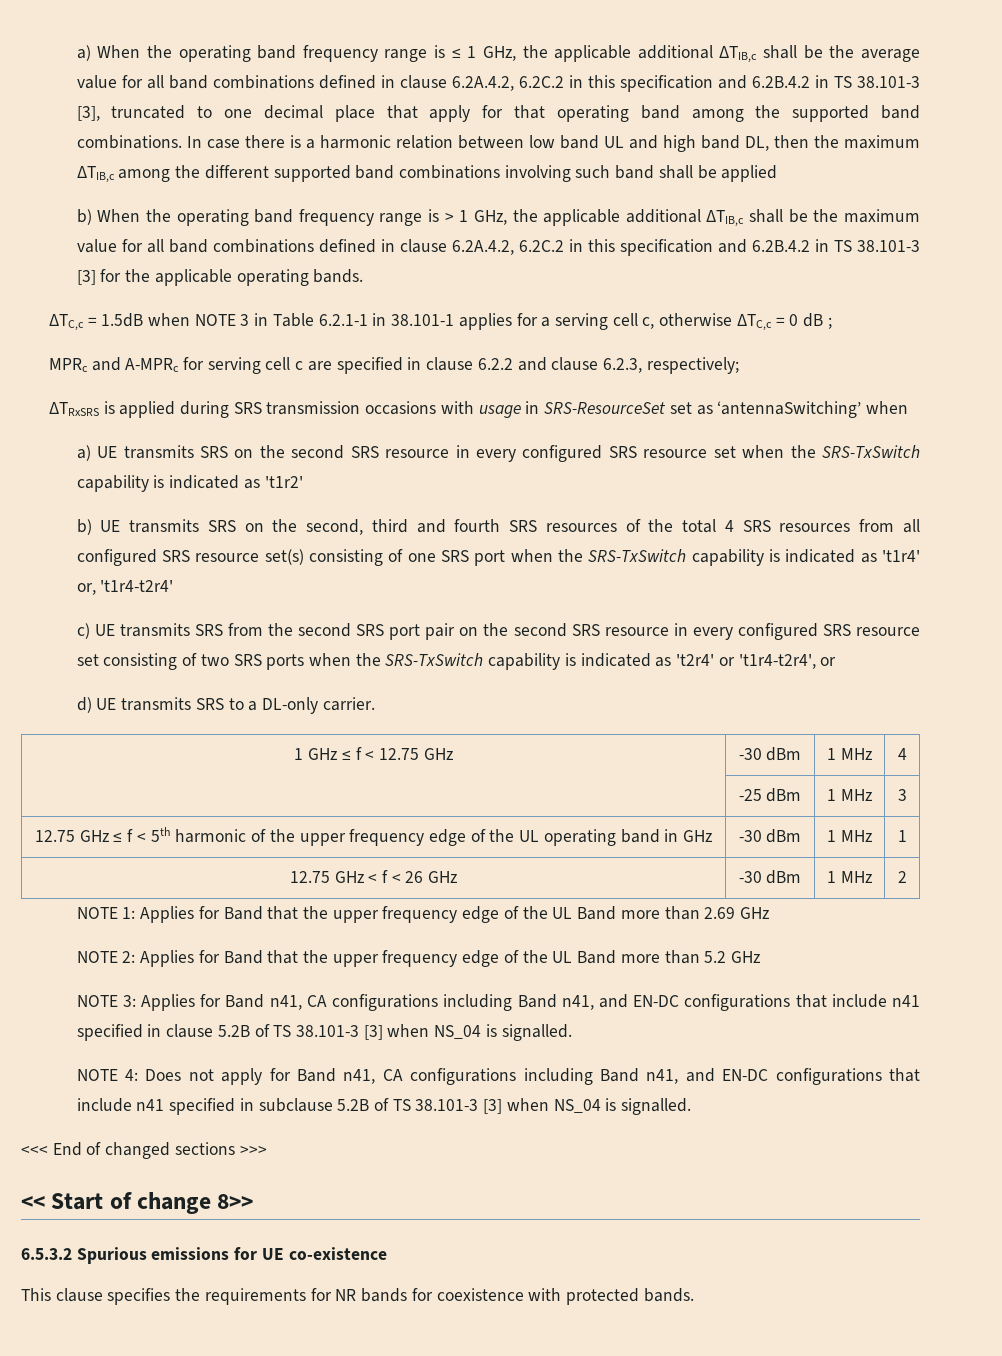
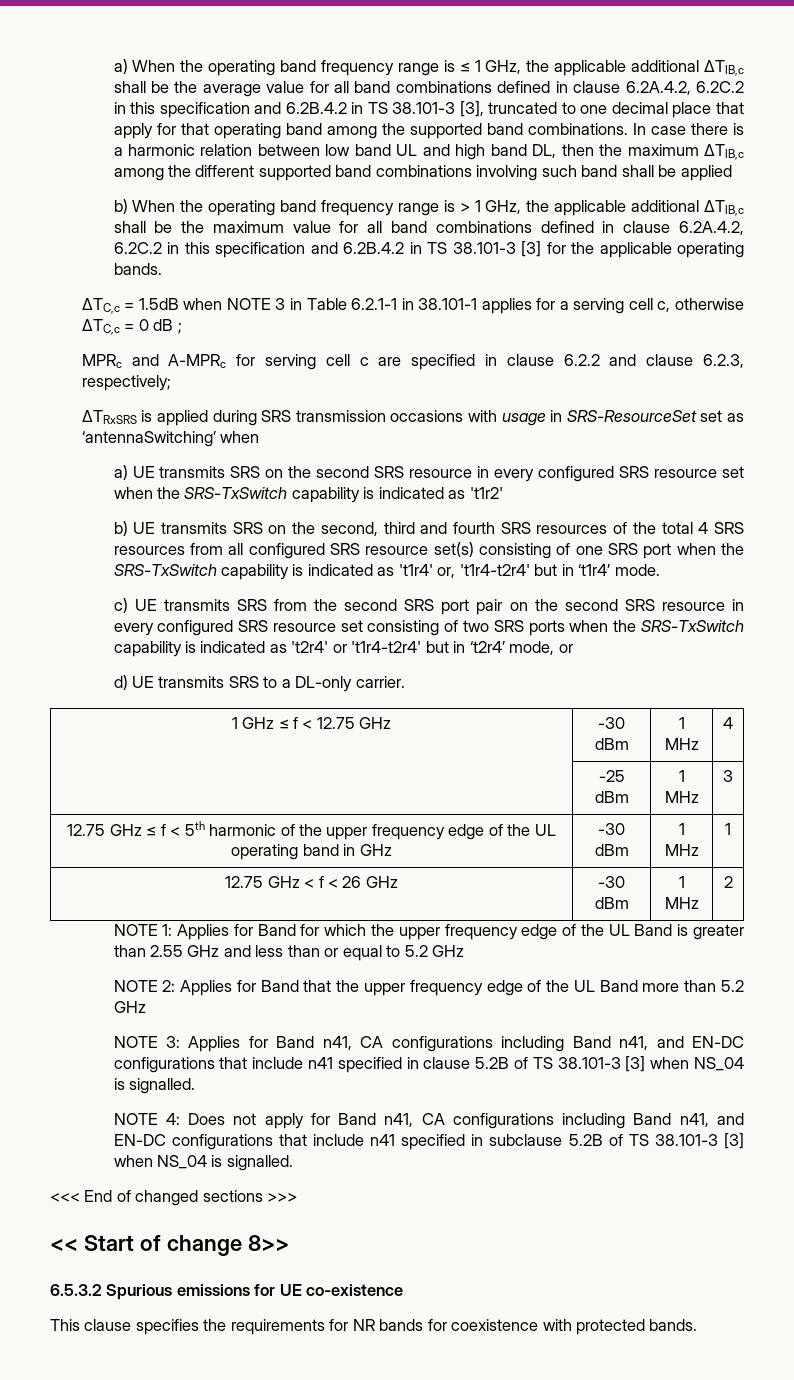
(174, 586) none -> [534,564,660,576] but in ‘t1r4’ mode.
[738,654,816,669] 't1r4-t2r4', -> [351,641,555,655] 't1r4-t2r4' but in ‘t2r4’ mode,
[267,906,736,923] that the upper frequency edge of the UL Band more than 2.69 -> [300,924,744,940] [113,945,428,961] for which the upper frequency edge of the UL Band is greater than 2.55 GHz and less than or equal to 5.2

